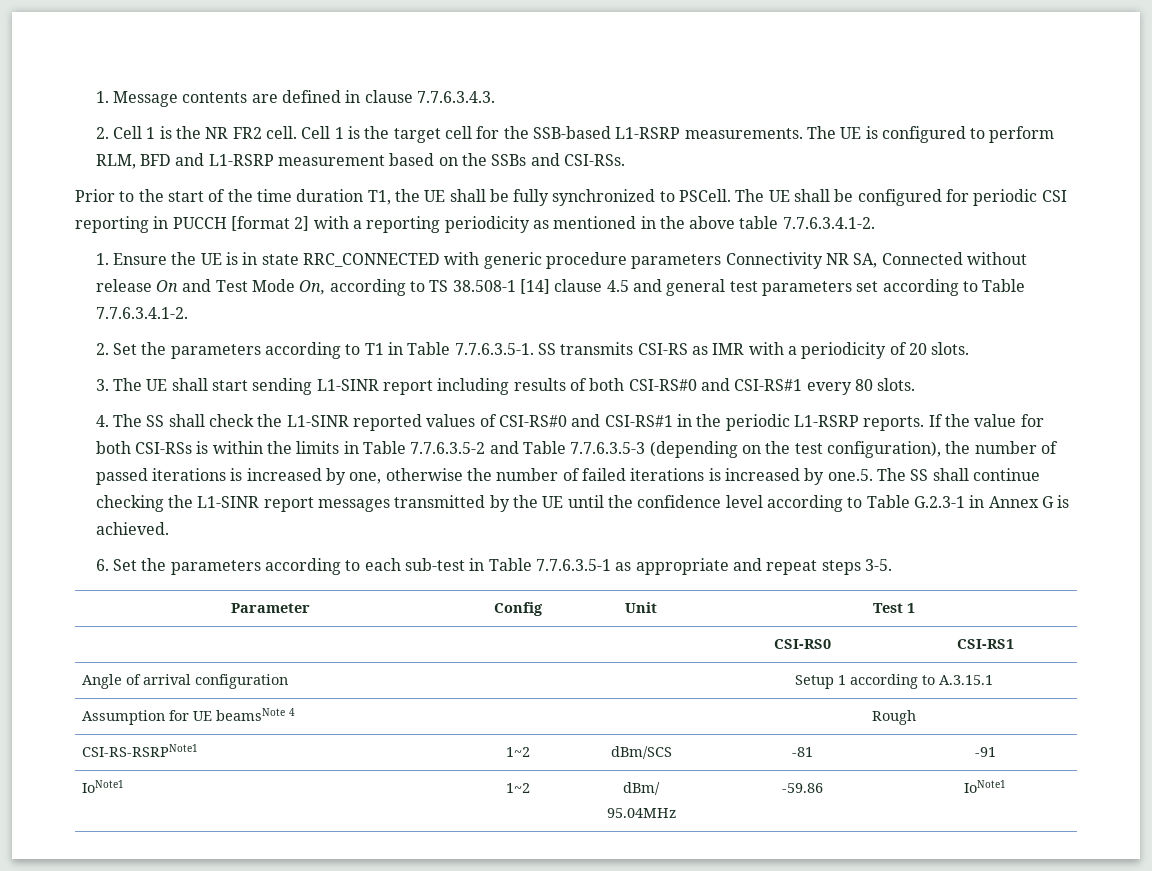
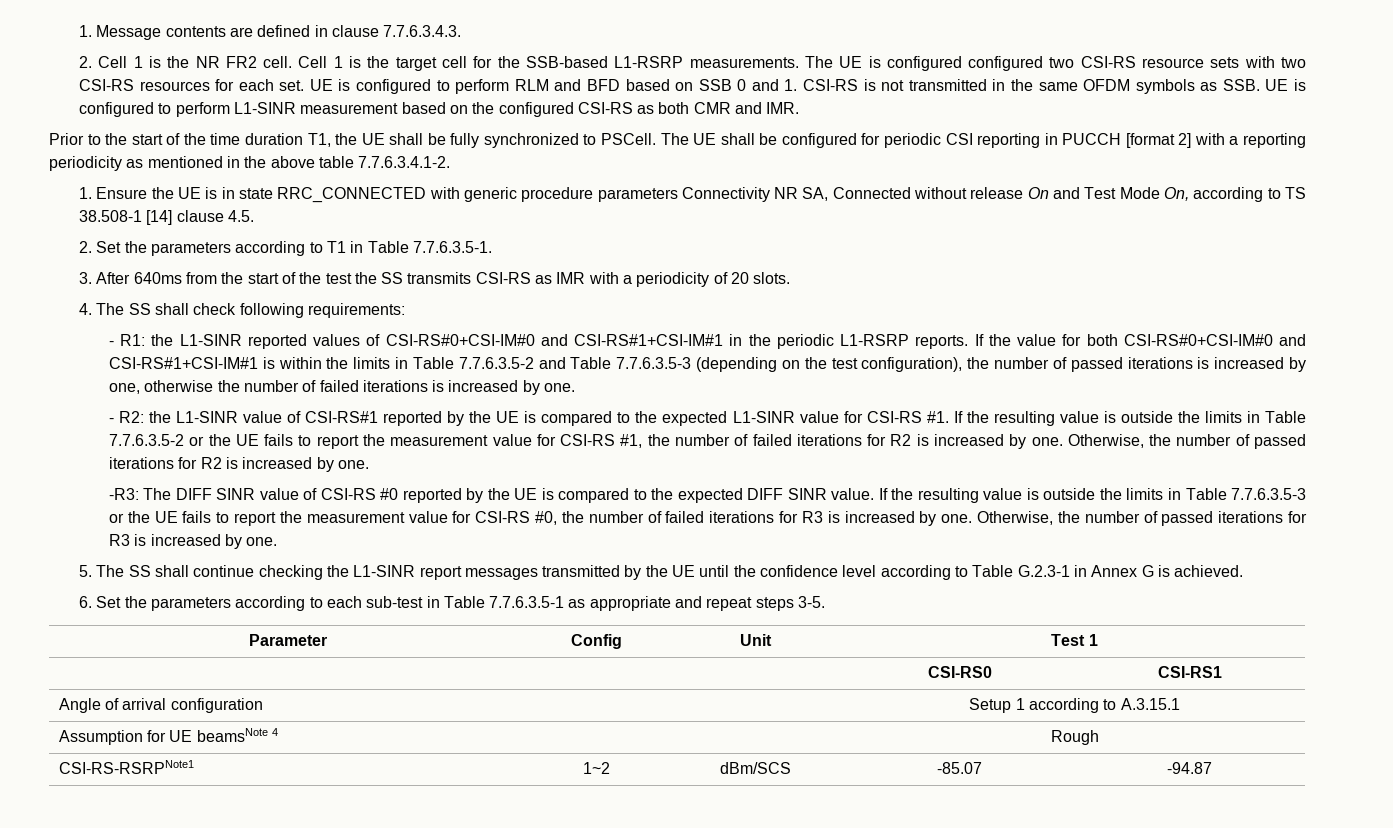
[970,126,1055,143] [95,153,625,169] to perform RLM, BFD and L1-RSRP measurement based on the SSBs and CSI-RSs. -> [968,56,1306,71] [78,79,1307,94] [78,102,800,117] configured two CSI-RS resource sets with two CSI-RS resources for each set. UE is configured to perform RLM and BFD based on SSB 0 and 1. CSI-RS is not transmitted in the same OFDM symbols as SSB. UE is configured to perform L1-SINR measurement based on the configured CSI-RS as both CMR and IMR.
[606,279,1026,296] [95,307,188,319] 4.5 and general test parameters set according to Table 7.7.6.3.4.1-2. -> [227,210,254,222] 4.5.
(534, 349) none -> [78,272,377,284] // 3. After 640ms from the start of the test the
[95,378,916,395] // 3. The UE shall start sending L1-SINR report including results of both CSI-RS#0 and CSI-RS#1 every 80 slots. -> (791, 278) none
(255, 420) none -> [239,303,405,318] [108,334,146,346] following requirements: // - R1:
[498,414,673,427] CSI-RS#0 and CSI-RS#1 -> [385,334,724,346] CSI-RS#0+CSI-IM#0 and CSI-RS#1+CSI-IM#1
[135,442,193,454] CSI-RSs -> [1123,334,1306,346] [108,357,258,369] CSI-RS#0+CSI-IM#0 and CSI-RS#1+CSI-IM#1
[827,469,873,481] one.5. -> [544,383,576,392] [108,411,1307,426] [108,434,1307,449] [108,457,369,472] [108,488,1307,503] [108,511,1308,526] [108,534,278,549] [78,565,92,577] one. // - R2: the L1-SINR value of CSI-RS#1 reported by the UE is compared to the expected L1-SINR value for CSI-RS #1. If the resulting value is outside the limits in Table 7.7.6.3.5-2 or the UE fails to report the measurement value for CSI-RS #1, the number of failed iterations for R2 is increased by one. Otherwise, the number of passed iterations for R2 is increased by one. // -R3: The DIFF SINR value of CSI-RS #0 reported by the UE is compared to the expected DIFF SINR value. If the resulting value is outside the limits in Table 7.7.6.3.5-3 or the UE fails to report the measurement value for CSI-RS #0, the number of failed iterations for R3 is increased by one. Otherwise, the number of passed iterations for R3 is increased by one. // 5.
[792,747,813,757] [974,747,996,757] [81,780,124,793] [506,783,530,793] [623,782,660,795] [606,808,676,818] [782,783,823,793] [964,780,1006,793] -81 | -91 // IoNote1 | 1~2 | dBm/ // 95.04MHz | -59.86 | IoNote1 -> [937,762,982,774] [1167,762,1212,774] -85.07 | -94.87

